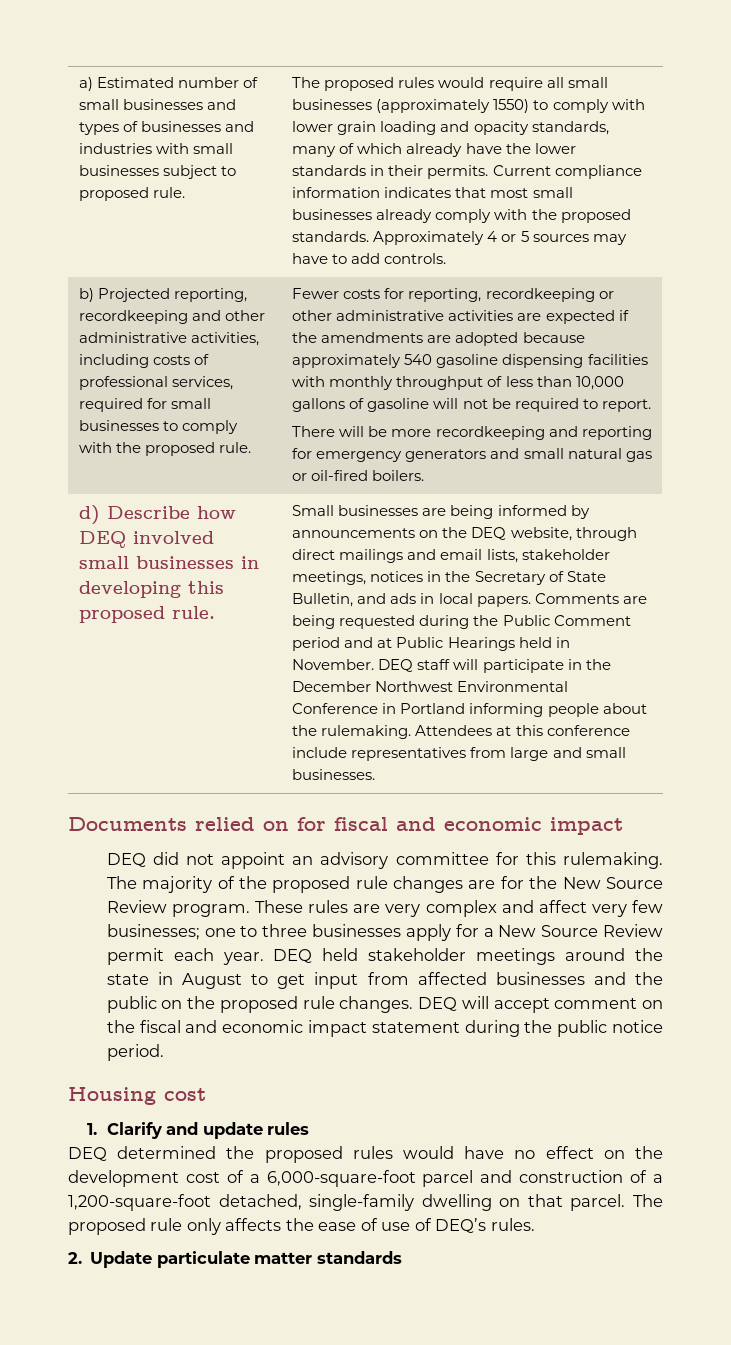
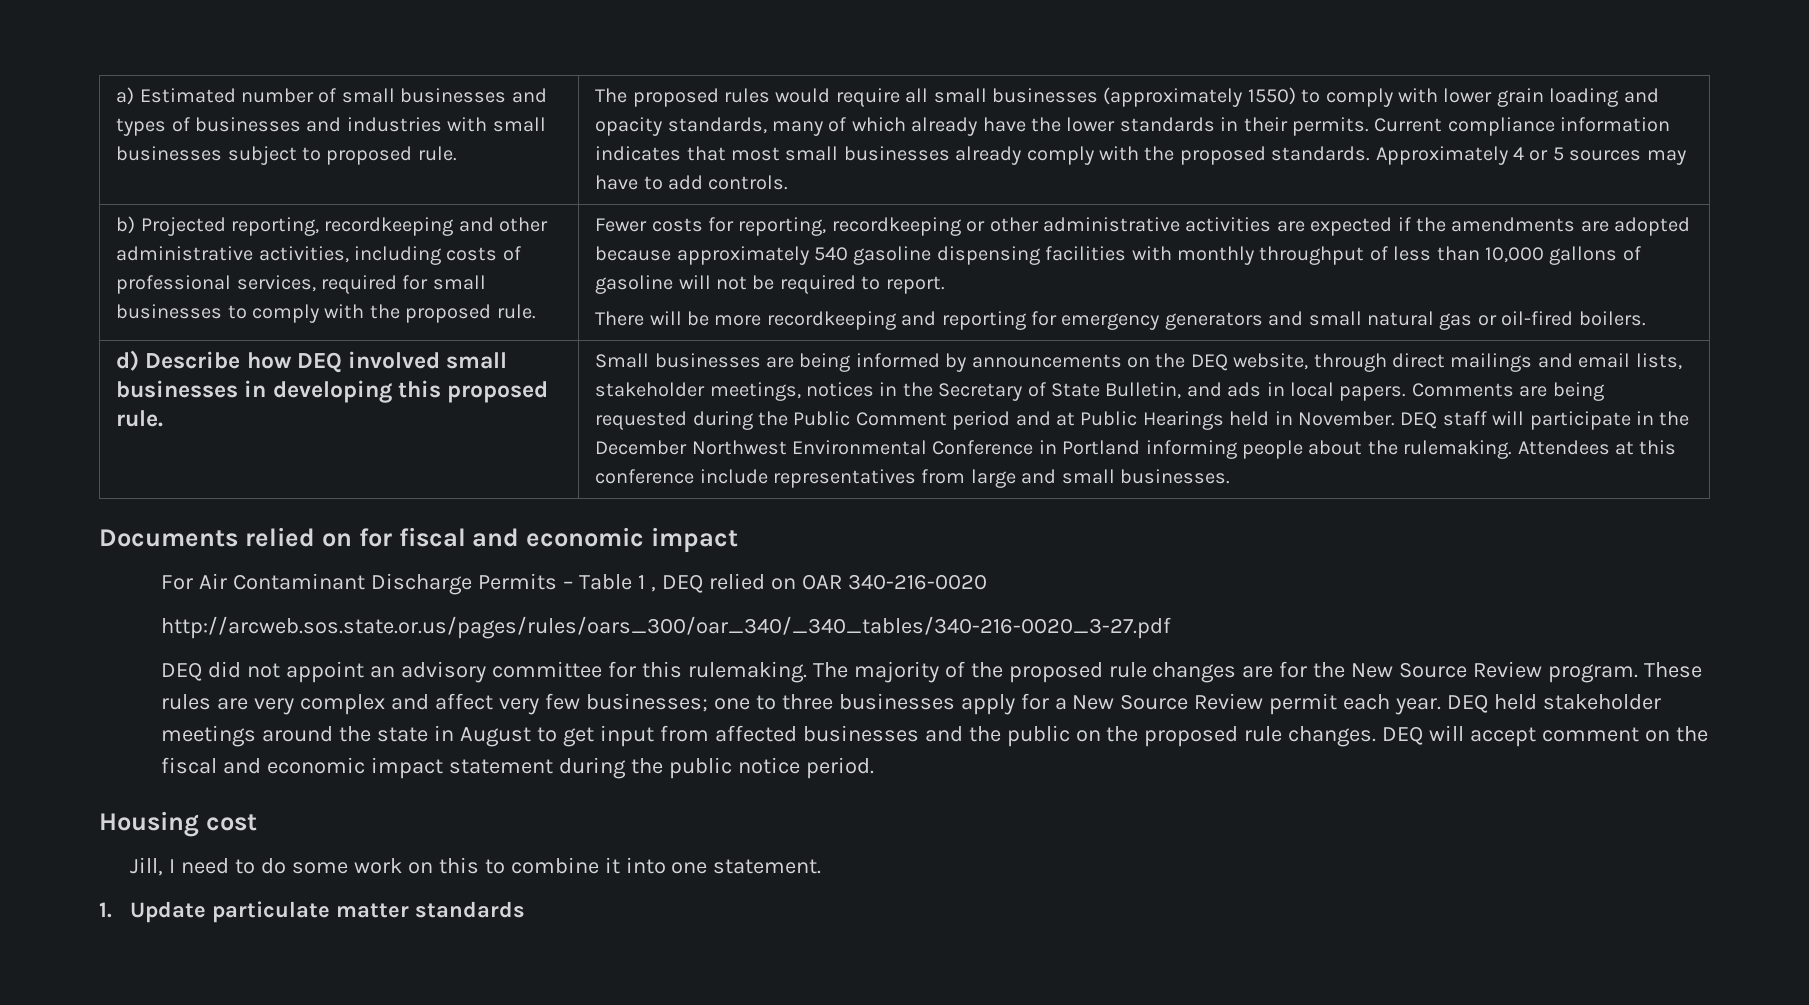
(623, 826) none -> [161,573,987,595] [161,616,1172,639] // For Air Contaminant Discharge Permits – Table 1 , DEQ relied on OAR 340-216-0020 // http://arcweb.sos.state.or.us/pages/rules/oars_300/oar_340/_340_tables/340-216-0020_3-27.pdf
[87,1122,310,1139] [68,1146,663,1163] [68,1170,664,1187] [68,1194,663,1211] [68,1218,535,1235] [68,1252,82,1264] 1. Clarify and update rules // DEQ determined the proposed rules would have no effect on the development cost of a 6,000-square-foot parcel and construction of a 1,200-square-foot detached, single-family dwelling on that parcel. The proposed rule only affects the ease of use of DEQ’s rules. // 2. -> [130,857,822,876] [99,902,112,918] Jill, I need to do some work on this to combine it into one statement. // 1.

